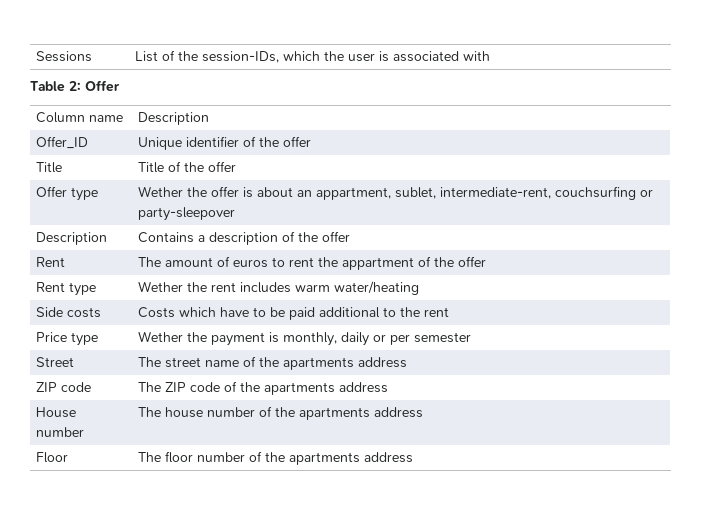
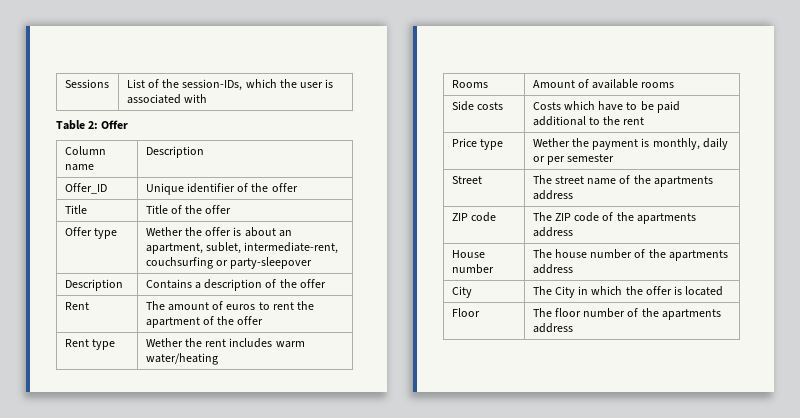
[316,187,392,200] appartment, -> [145,243,203,254] apartment,
[342,257,415,270] appartment -> [145,317,200,328] apartment
(420, 288) none -> [451,80,488,88] [532,79,675,89] // Rooms | Amount of available rooms
(424, 412) none -> [451,286,472,298] [532,286,724,298] // City | The City in which the offer is located

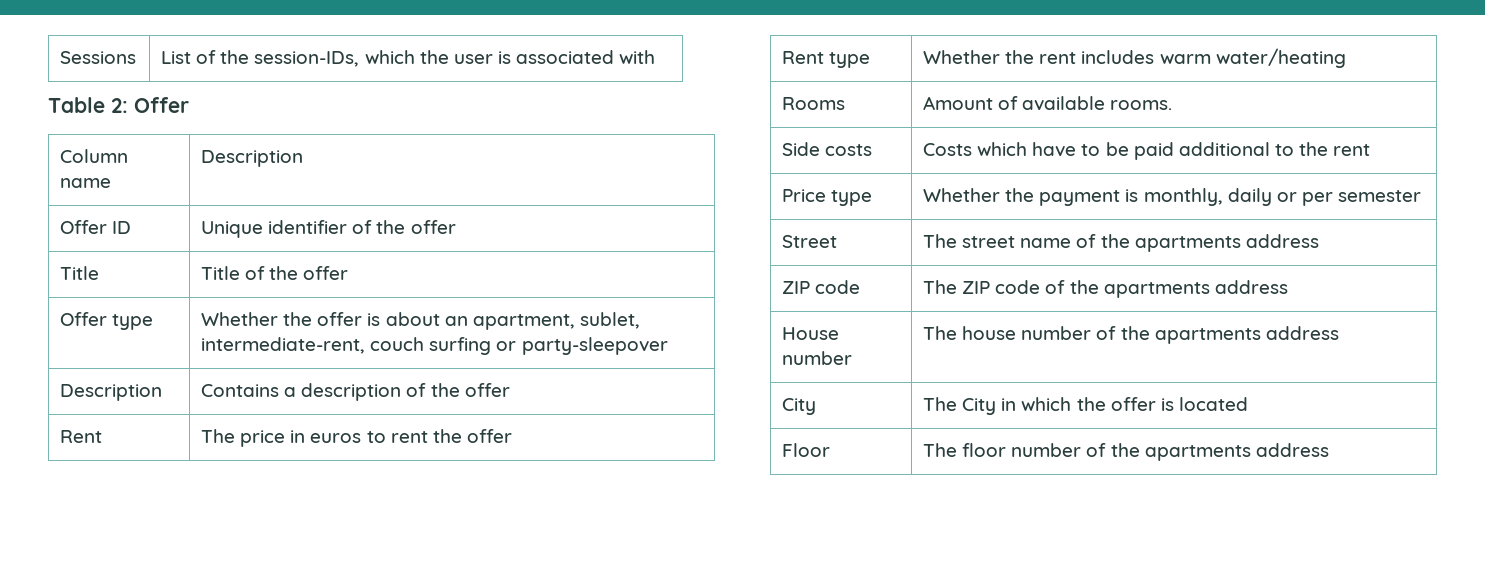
[64,183,107,194] Offer_ID -> [60,220,132,234] Offer ID
[145,227,183,236] Wether -> [201,312,279,326] Whether
[145,257,213,269] couchsurfing -> [370,337,492,355] couch surfing
[167,301,224,311] amount of -> [240,430,306,447] price in
[145,316,235,328] apartment of the -> (462, 436) none
[145,338,183,347] Wether -> [923,50,1001,64] Whether
[641,82,675,88] rooms -> [1110,100,1173,110] rooms.
[532,138,570,147] Wether -> [923,188,1001,202] Whether

